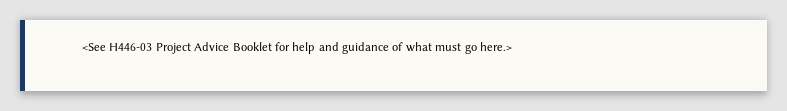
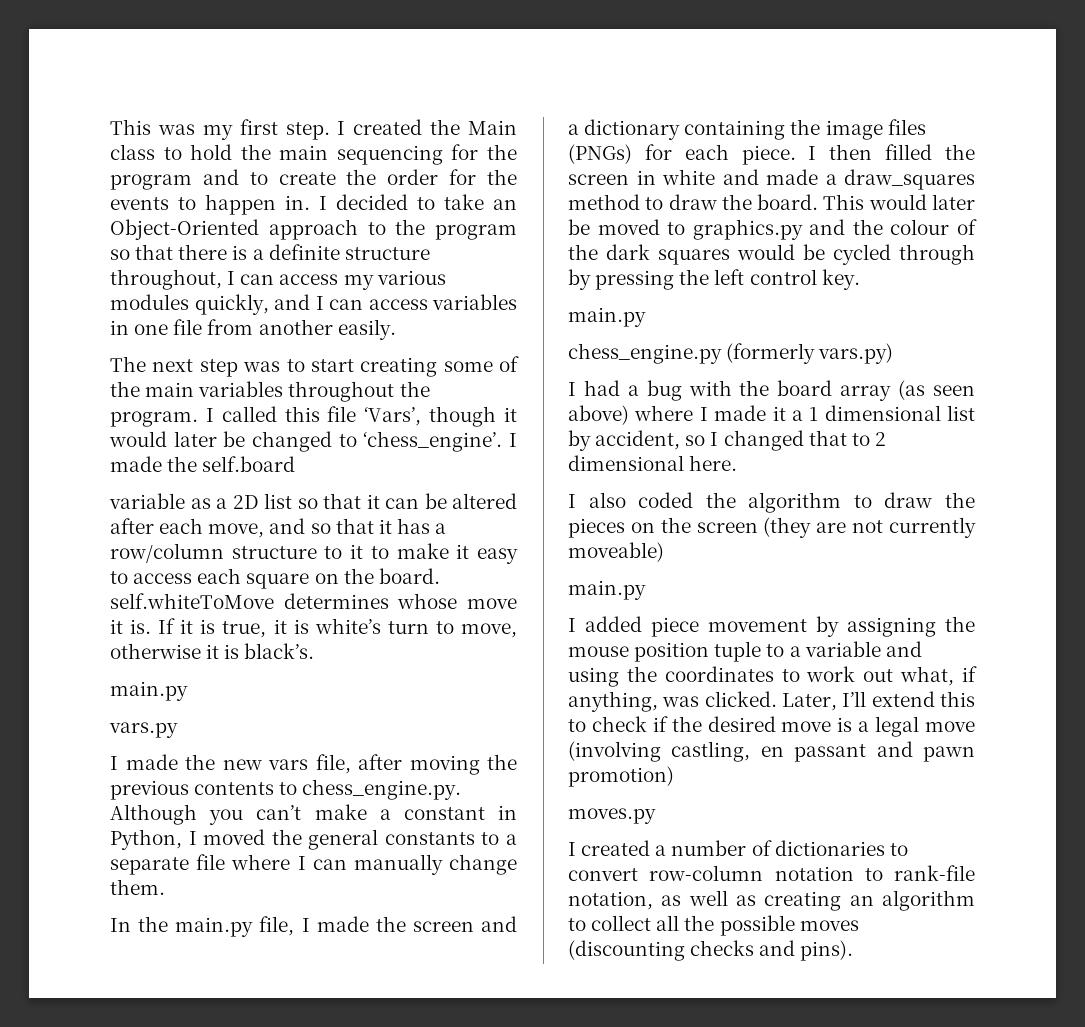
[82,42,512,54] <See H446-03 Project Advice Booklet for help and guidance of what must go here.> -> [110,119,517,140] [110,144,517,165] [110,169,517,190] [110,194,517,215] [110,219,517,240] [110,244,430,260] [110,269,446,290] [110,294,517,315] [110,319,396,340] [110,356,519,377] [110,381,430,402] [110,406,517,427] [109,431,517,452] [110,456,296,472] [109,493,517,509] [110,518,447,538] [110,543,518,564] [110,568,440,589] [110,593,517,609] [110,618,517,638] [110,643,315,659] [110,681,188,701] [109,722,178,738] [110,754,517,775] [110,779,462,800] [110,804,517,825] [110,829,517,850] [110,854,517,875] [110,879,165,895] [110,916,517,937] [568,119,926,140] [568,144,975,165] [568,169,975,190] [568,194,975,210] [568,219,977,240] [568,244,975,265] [568,269,860,290] [568,307,646,327] [568,343,894,364] [568,380,975,401] [568,405,975,425] [568,430,886,451] [568,455,738,471] [568,492,975,513] [568,517,976,538] [568,542,664,562] [568,580,646,600] [568,616,975,637] [568,641,922,662] [568,666,977,687] [568,691,975,712] [568,716,976,737] [568,741,975,762] [568,766,674,787] [568,808,656,824] [568,840,908,856] [568,865,975,881] [568,890,975,911] [568,915,859,936] [568,940,854,961] This was my first step. I created the Main class to hold the main sequencing for the program and to create the order for the events to happen in. I decided to take an Object-Oriented approach to the program so that there is a definite structure throughout, I can access my various modules quickly, and I can access variables in one file from another easily. // The next step was to start creating some of the main variables throughout the program. I called this file ‘Vars’, though it would later be changed to ‘chess_engine’. I made the self.board // variable as a 2D list so that it can be altered after each move, and so that it has a row/column structure to it to make it easy to access each square on the board. self.whiteToMove determines whose move it is. If it is true, it is white’s turn to move, otherwise it is black’s. // main.py // vars.py // I made the new vars file, after moving the previous contents to chess_engine.py. Although you can’t make a constant in Python, I moved the general constants to a separate file where I can manually change them. // In the main.py file, I made the screen and a dictionary containing the image files (PNGs) for each piece. I then filled the screen in white and made a draw_squares method to draw the board. This would later be moved to graphics.py and the colour of the dark squares would be cycled through by pressing the left control key. // main.py // chess_engine.py (formerly vars.py) // I had a bug with the board array (as seen above) where I made it a 1 dimensional list by accident, so I changed that to 2 dimensional here. // I also coded the algorithm to draw the pieces on the screen (they are not currently moveable) // main.py // I added piece movement by assigning the mouse position tuple to a variable and using the coordinates to work out what, if anything, was clicked. Later, I’ll extend this to check if the desired move is a legal move (involving castling, en passant and pawn promotion) // moves.py // I created a number of dictionaries to convert row-column notation to rank-file notation, as well as creating an algorithm to collect all the possible moves (discounting checks and pins).

